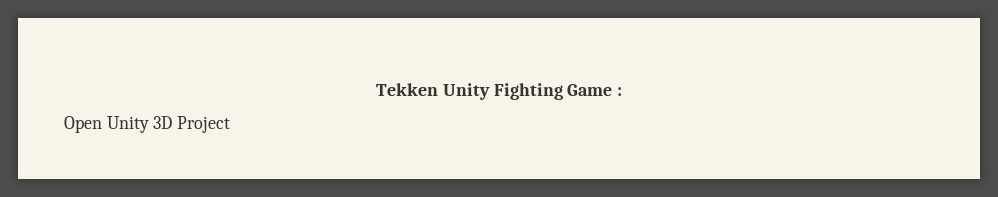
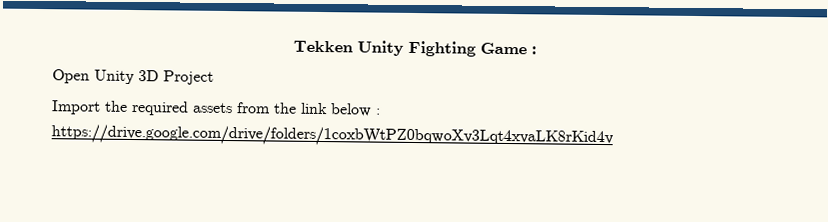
(231, 124) none -> [51,100,381,117] [51,124,614,149] // Import the required assets from the link below : https://drive.google.com/drive/folders/1coxbWtPZ0bqwoXv3Lqt4xvaLK8rKid4v

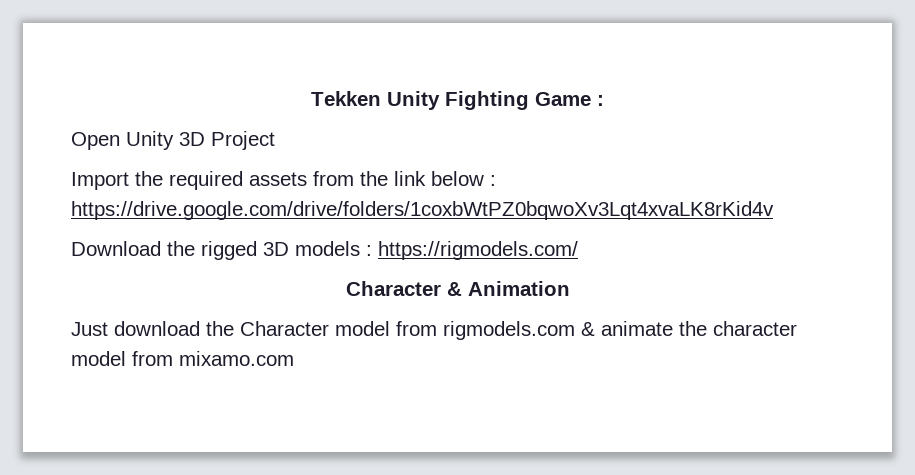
(614, 136) none -> [71,241,578,260] [345,281,570,296] [71,321,797,340] [71,351,294,366] // Download the rigged 3D models : https://rigmodels.com/ // Character & Animation // Just download the Character model from rigmodels.com & animate the character model from mixamo.com

